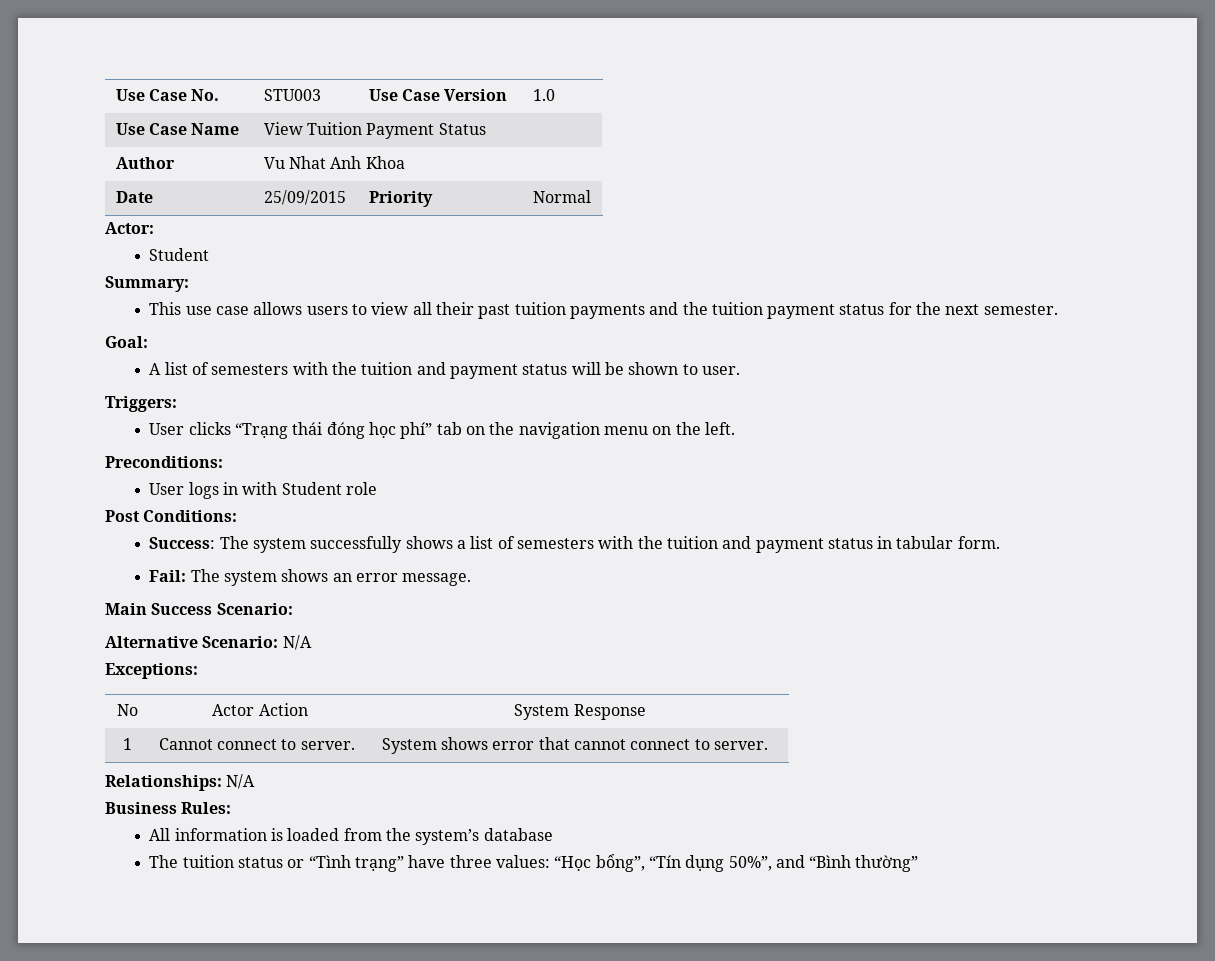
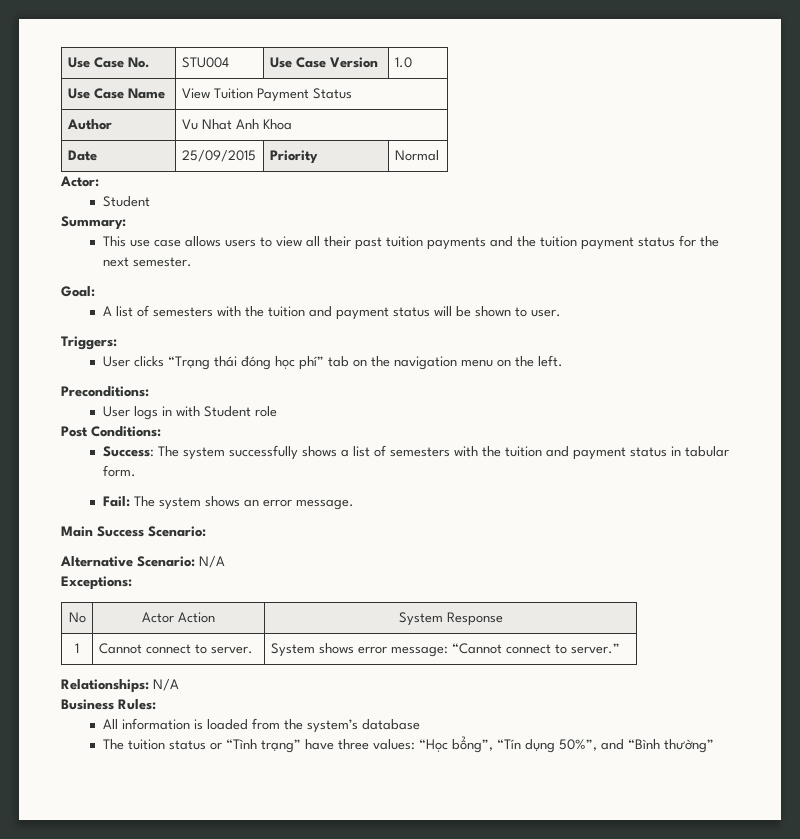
[263,89,321,101] STU003 -> [181,57,229,68] STU004
[538,737,769,750] that cannot connect to server. -> [390,643,620,657] message: “Cannot connect to server.”

